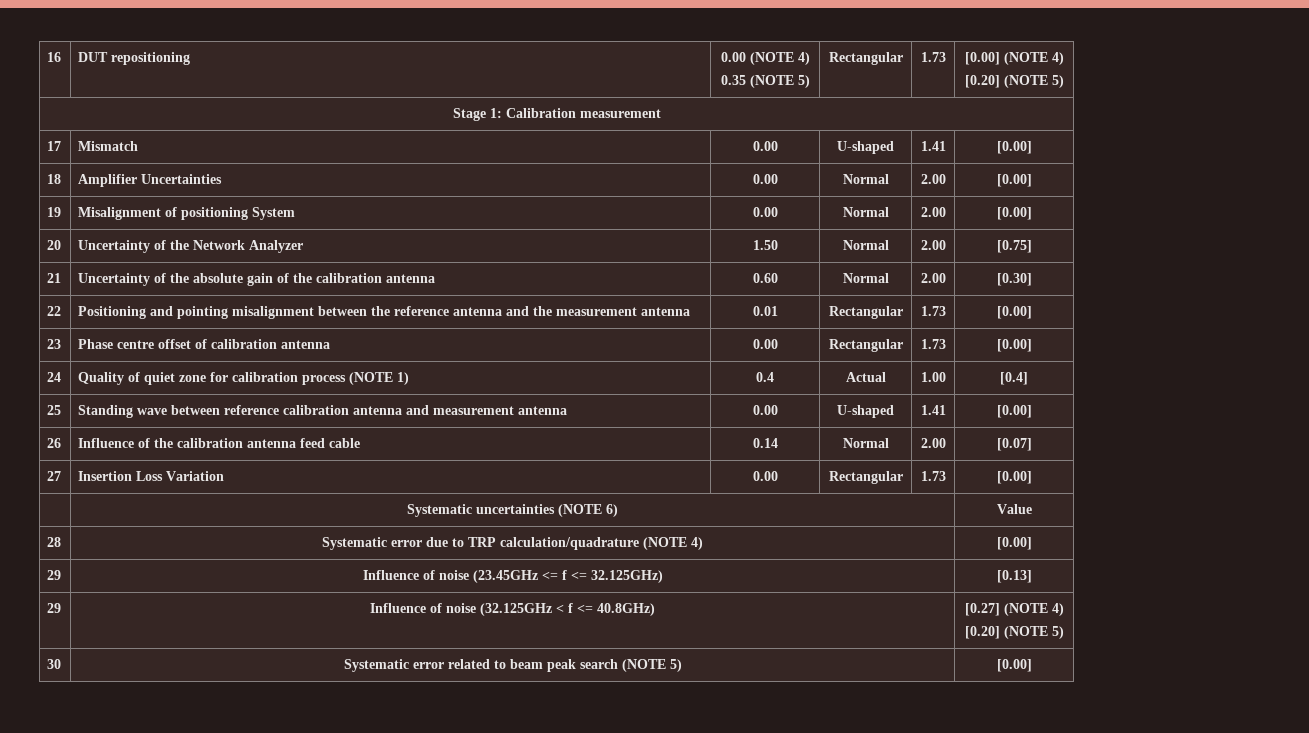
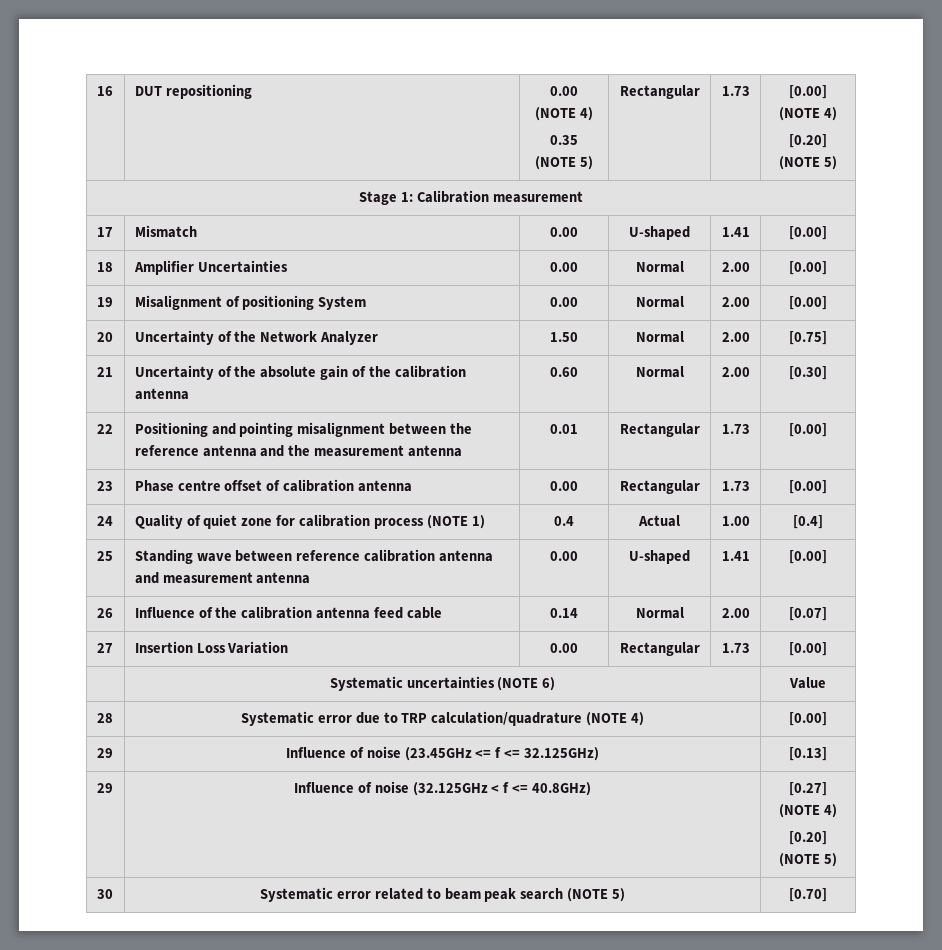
[996,659,1032,672] [0.00] -> [789,888,827,902] [0.70]

